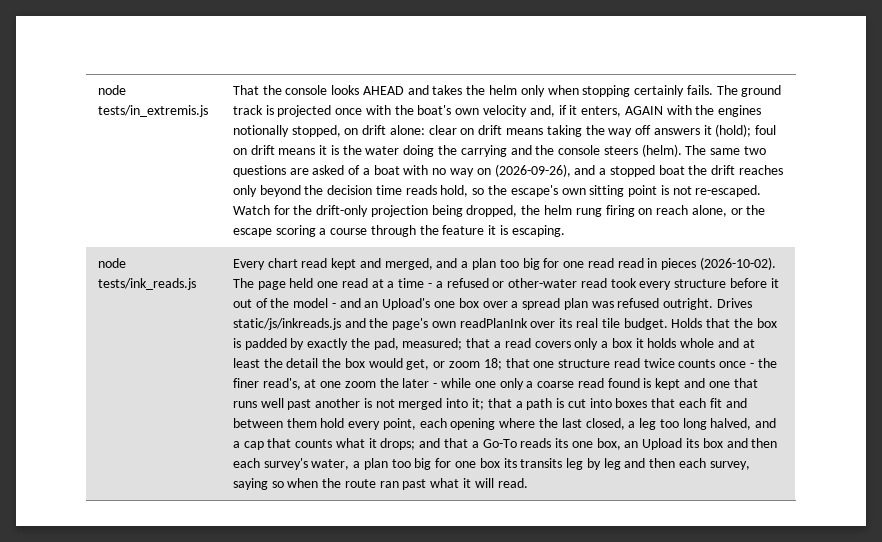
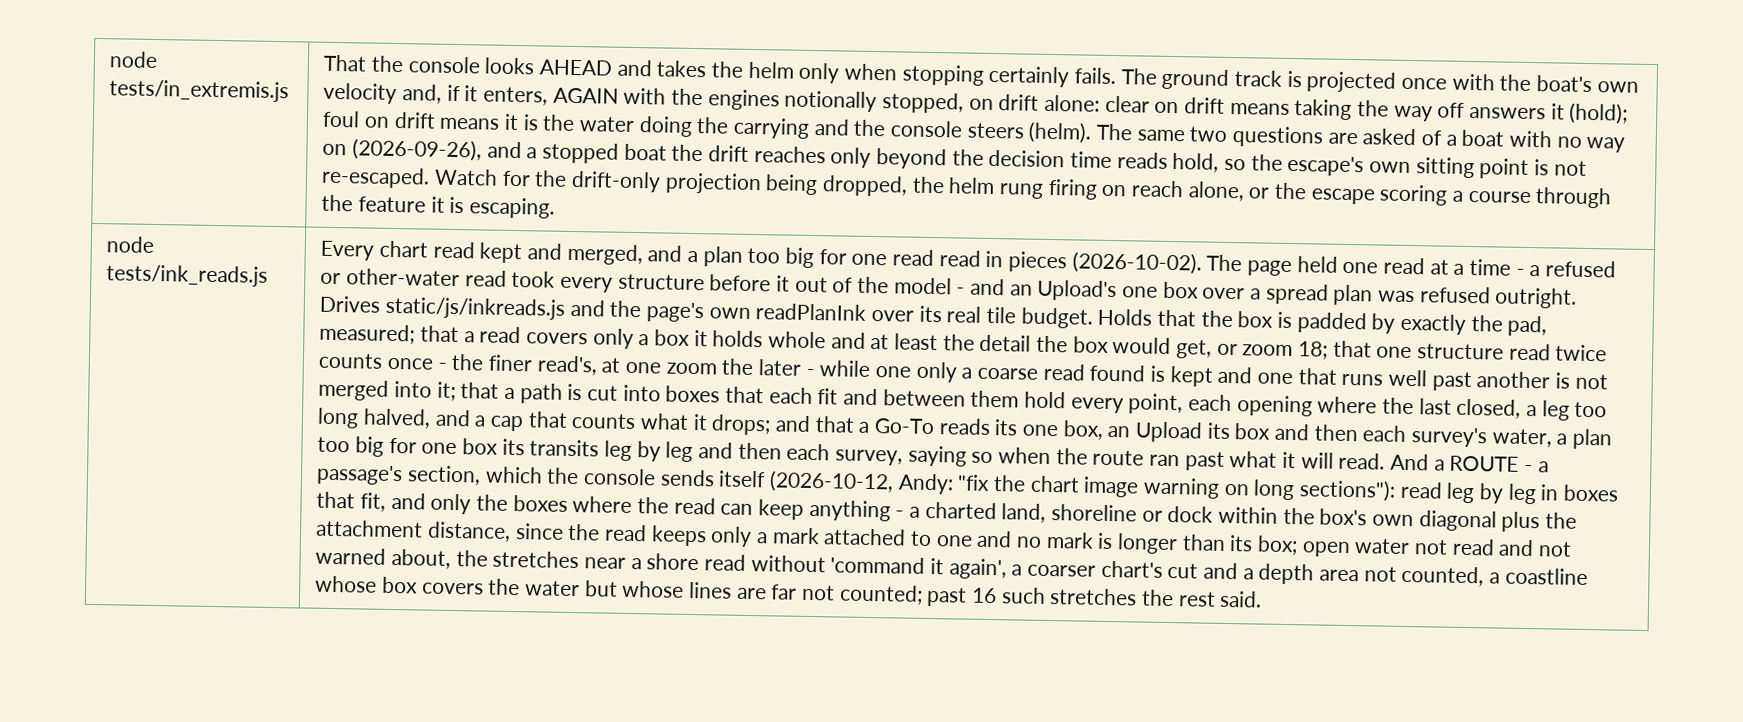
(528, 483) none -> [1390,453,1549,473] [316,464,1620,505] [316,491,1578,533] [315,519,1573,558] [315,547,1588,587] [315,575,1263,608] And a ROUTE - a passage's section, which the console sends itself (2026-10-12, Andy: "fix the chart image warning on long sections"): read leg by leg in boxes that fit, and only the boxes where the read can keep anything - a charted land, shoreline or dock within the box's own diagonal plus the attachment distance, since the read keeps only a mark attached to one and no mark is longer than its box; open water not read and not warned about, the stretches near a shore read without 'command it again', a coarser chart's cut and a depth area not counted, a coastline whose box covers the water but whose lines are far not counted; past 16 such stretches the rest said.

